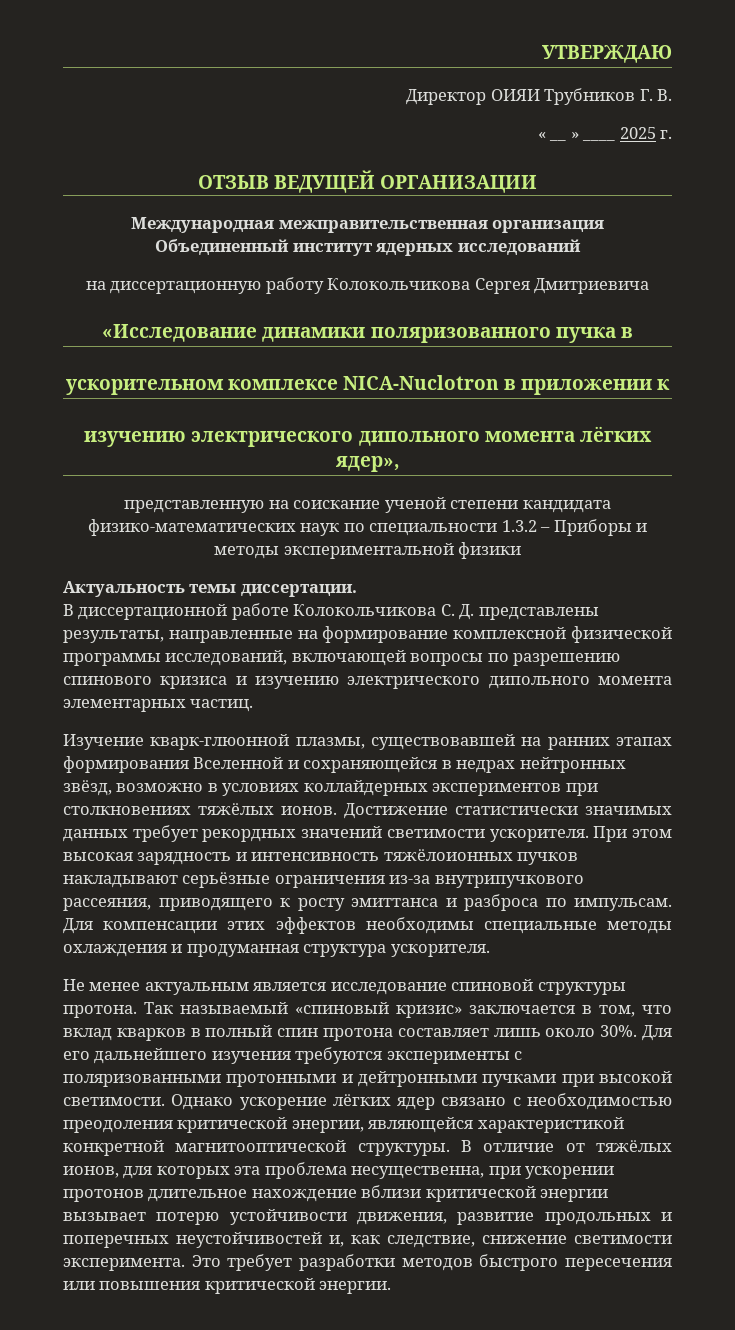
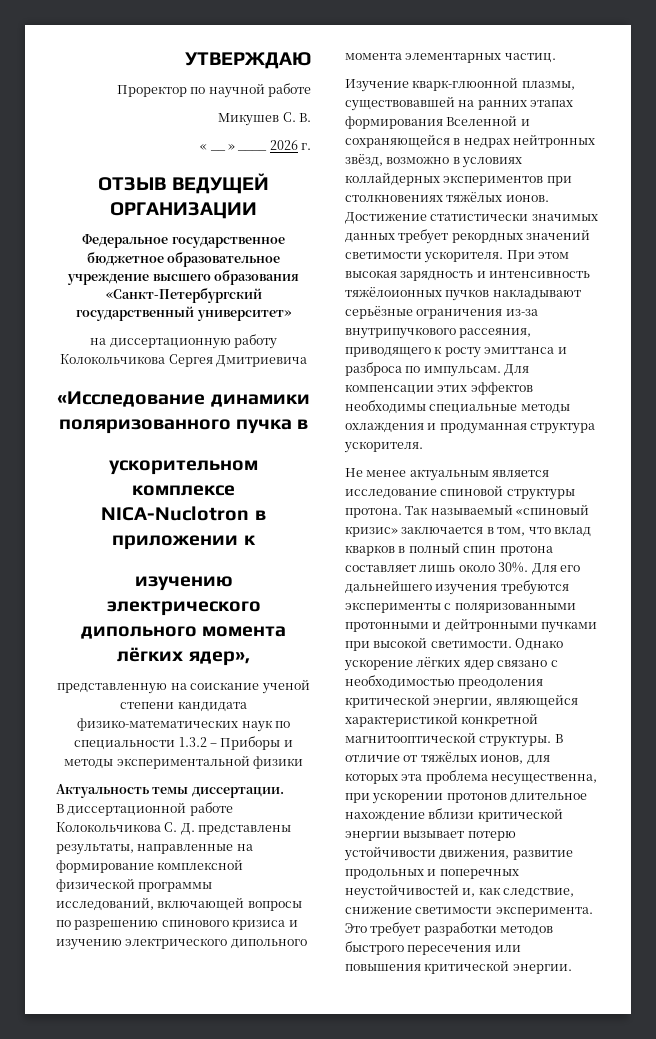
[406,88,653,105] Директор ОИЯИ Трубников Г. -> [116,83,311,98] [218,112,296,126] Проректор по научной работе // Микушев С.
[619,127,656,139] 2025 -> [269,140,298,150] 2026
[131,217,604,233] [155,239,581,256] Международная межправительственная организация Объединенный институт ядерных исследований -> [82,234,285,248] [86,251,281,267] [67,269,299,285] [105,287,262,303] [76,306,292,321] Федеральное государственное бюджетное образовательное учреждение высшего образования «Санкт-Петербургский государственный университет»

